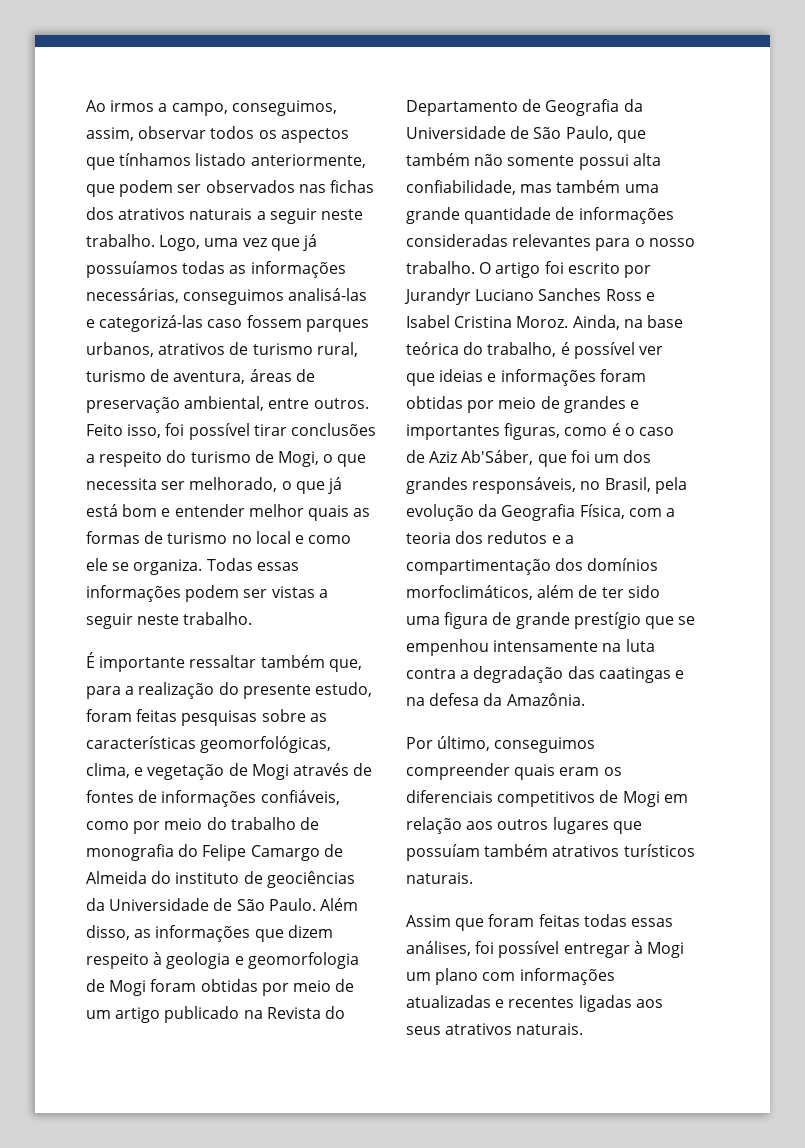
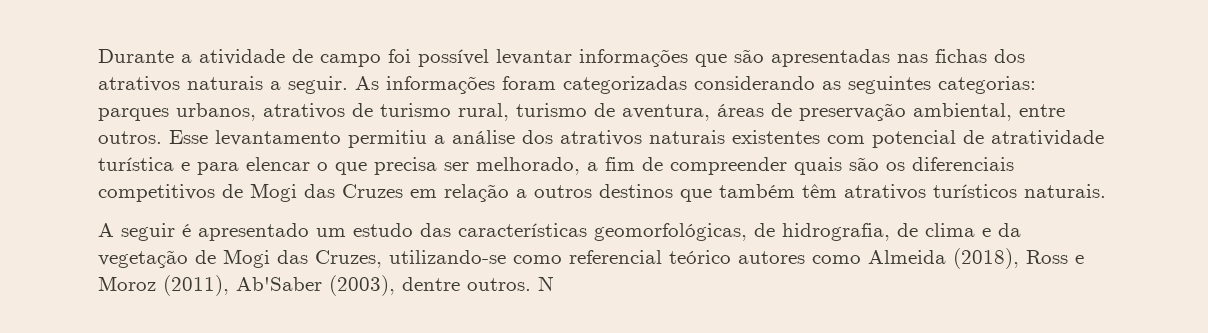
[86,100,337,116] [86,126,349,143] [86,153,366,170] [86,180,295,197] Ao irmos a campo, conseguimos, assim, observar todos os aspectos que tínhamos listado anteriormente, que podem ser observados -> [98,49,890,67] Durante a atividade de campo foi possível levantar informações que são apresentadas
[269,208,363,224] [86,234,317,251] [86,261,346,278] [86,288,368,305] [86,315,302,332] seguir neste trabalho. Logo, uma vez que já possuíamos todas as informações necessárias, conseguimos analisá-las e categorizá-las caso fossem -> [288,76,1036,94] seguir. As informações foram categorizadas considerando as seguintes categorias:
[86,423,376,440] [86,450,367,467] [86,478,157,490] Feito isso, foi possível tirar conclusões a respeito do turismo de Mogi, o que necessita -> [169,130,1104,148] [98,157,437,175] Esse levantamento permitiu a análise dos atrativos naturais existentes com potencial de atratividade turística e para elencar o que precisa
[281,477,342,494] [86,504,371,521] [86,531,352,544] [86,558,299,575] [86,585,328,602] [86,612,253,629] [86,652,362,672] [86,682,372,699] [86,709,327,726] [86,736,332,753] [86,763,373,780] [86,790,340,807] [86,817,319,834] [86,844,343,861] [86,871,355,888] [86,898,358,911] [86,925,333,942] [86,952,359,969] [86,979,355,996] [86,1006,345,1023] [406,99,643,116] [406,126,646,143] [406,153,661,170] [406,180,659,195] [406,207,674,224] [406,234,695,251] [406,261,651,278] [404,288,655,305] [406,315,683,330] [406,342,663,359] [406,369,646,386] [406,396,639,413] [406,423,674,440] [406,450,652,467] [406,477,687,494] [406,504,675,521] [406,531,574,544] [406,558,659,575] [406,585,660,600] [406,612,696,629] [406,639,655,656] [406,666,684,683] [406,693,585,706] [406,736,596,753] o que já está bom e entender melhor quais as formas de turismo no local e como ele se organiza. Todas essas informações podem ser vistas a seguir neste trabalho. // É importante ressaltar também que, para a realização do presente estudo, foram feitas pesquisas sobre as características geomorfológicas, clima, e vegetação de Mogi através de fontes de informações confiáveis, como por meio do trabalho de monografia do Felipe Camargo de Almeida do instituto de geociências da Universidade de São Paulo. Além disso, as informações que dizem respeito à geologia e geomorfologia de Mogi foram obtidas por meio de um artigo publicado na Revista do Departamento de Geografia da Universidade de São Paulo, que também não somente possui alta confiabilidade, mas também uma grande quantidade de informações consideradas relevantes para o nosso trabalho. O artigo foi escrito por Jurandyr Luciano Sanches Ross e Isabel Cristina Moroz. Ainda, na base teórica do trabalho, é possível ver que ideias e informações foram obtidas por meio de grandes e importantes figuras, como é o caso de Aziz Ab'Sáber, que foi um dos grandes responsáveis, no Brasil, pela evolução da Geografia Física, com a teoria dos redutos e a compartimentação dos domínios morfoclimáticos, além de ter sido uma figura de grande prestígio que se empenhou intensamente na luta contra a degradação das caatingas e na defesa da Amazônia. // Por último, conseguimos -> [587,157,663,171] a fim de
[559,767,600,776] eram -> [849,157,879,171] são
[663,794,688,803] [406,817,642,834] [406,844,695,861] [406,872,473,884] [406,914,673,931] [406,941,684,958] [406,968,615,985] [406,995,663,1012] [406,1023,584,1035] em relação aos outros lugares que possuíam também atrativos turísticos naturais. // Assim que foram feitas todas essas análises, foi possível entregar à Mogi um plano com informações atualizadas e recentes ligadas aos seus atrativos naturais. -> [304,184,1106,202] [98,223,1021,241] [98,248,1084,269] [98,275,554,296] das Cruzes em relação a outros destinos que também têm atrativos turísticos naturais. // A seguir é apresentado um estudo das características geomorfológicas, de hidrografia, de clima e da vegetação de Mogi das Cruzes, utilizando-se como referencial teórico autores como Almeida (2018), Ross e Moroz (2011), Ab'Saber (2003), dentre outros. N

